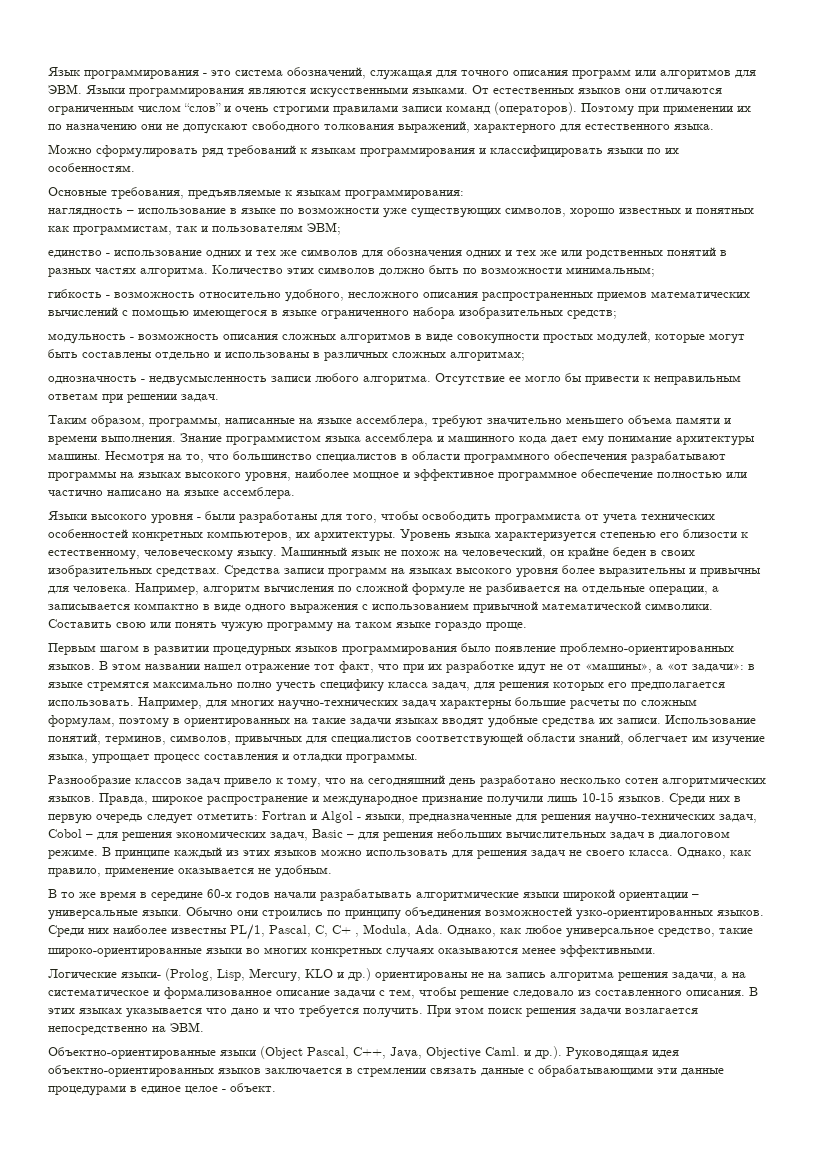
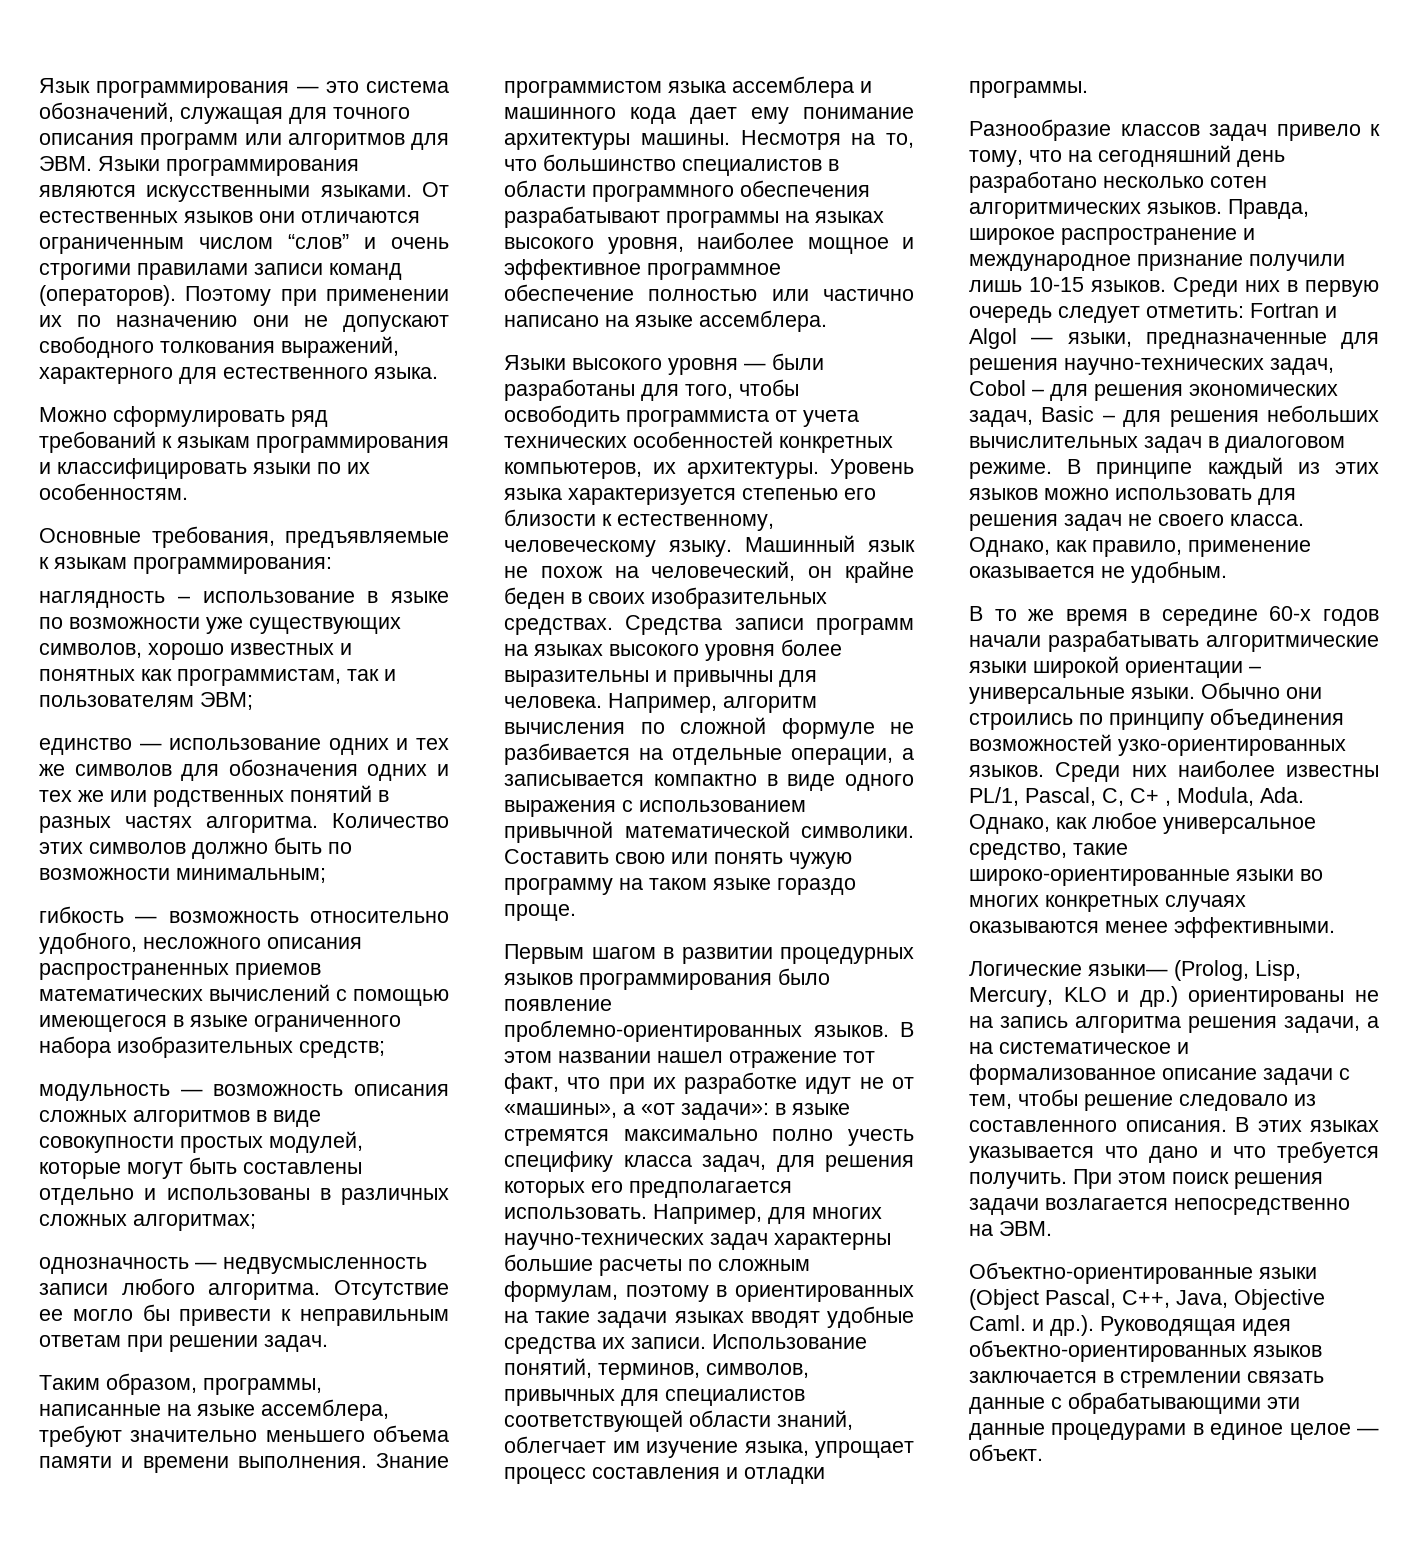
[203,73,207,76] - -> [296,86,319,93] —
[106,253,110,256] - -> [139,743,162,750] —
[106,295,110,298] - -> [135,916,158,923] —
[130,337,134,340] - -> [180,1089,203,1096] —
[141,379,145,382] - -> [195,1262,217,1269] —
[197,517,201,520] - -> [744,363,766,370] —
[357,817,361,820] - -> [1031,337,1054,344] —
[121,972,161,978] языки- -> [1088,964,1168,976] языки—
[222,1089,226,1092] - -> [1357,1428,1379,1435] —

